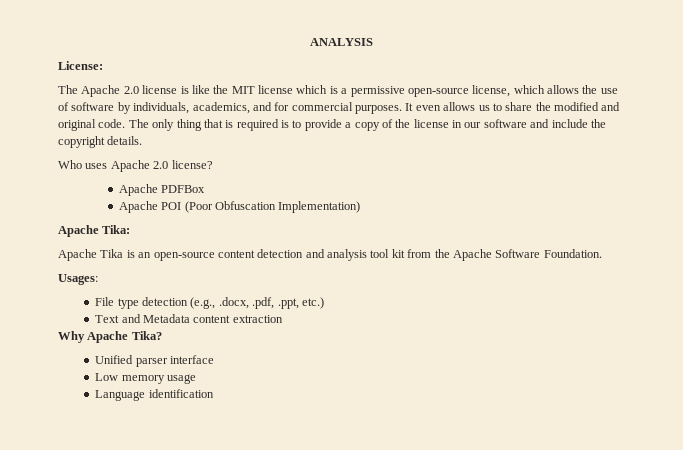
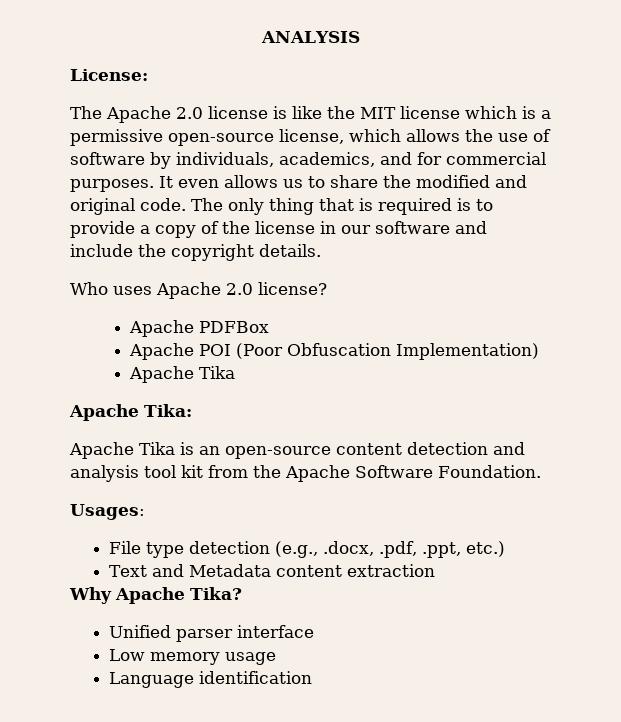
(361, 207) none -> [128,366,235,383] // Apache Tika

